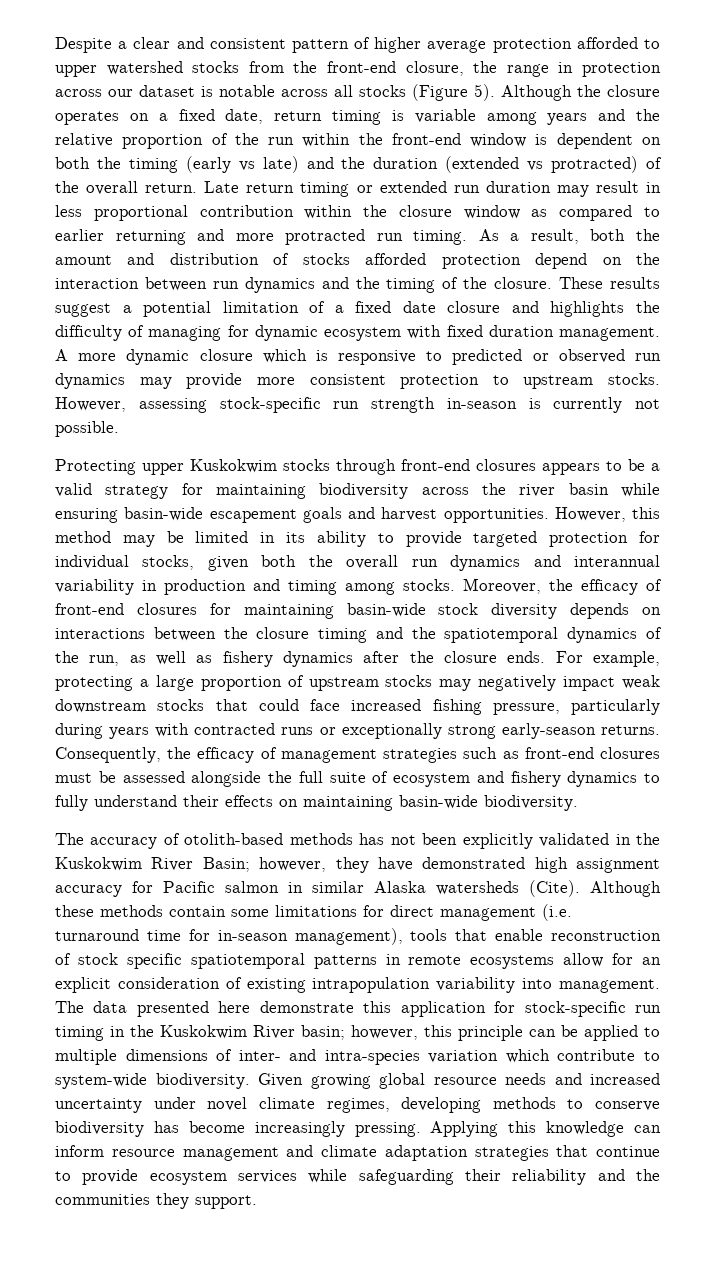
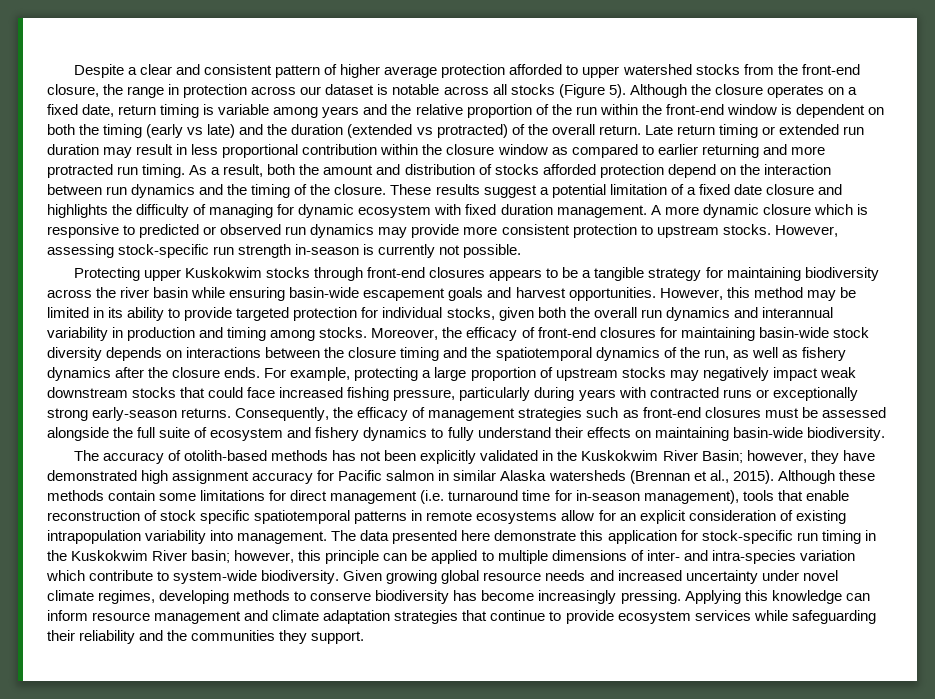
[55,483,92,497] valid -> [594,267,645,281] tangible
[529,880,580,897] (Cite). -> [629,470,774,484] (Brennan et al., 2015).

